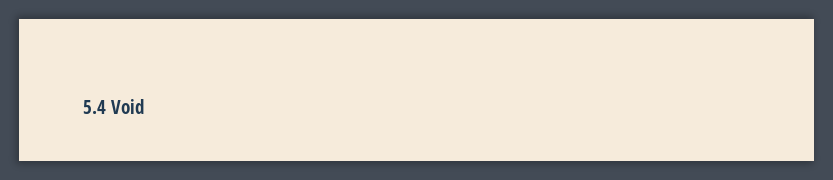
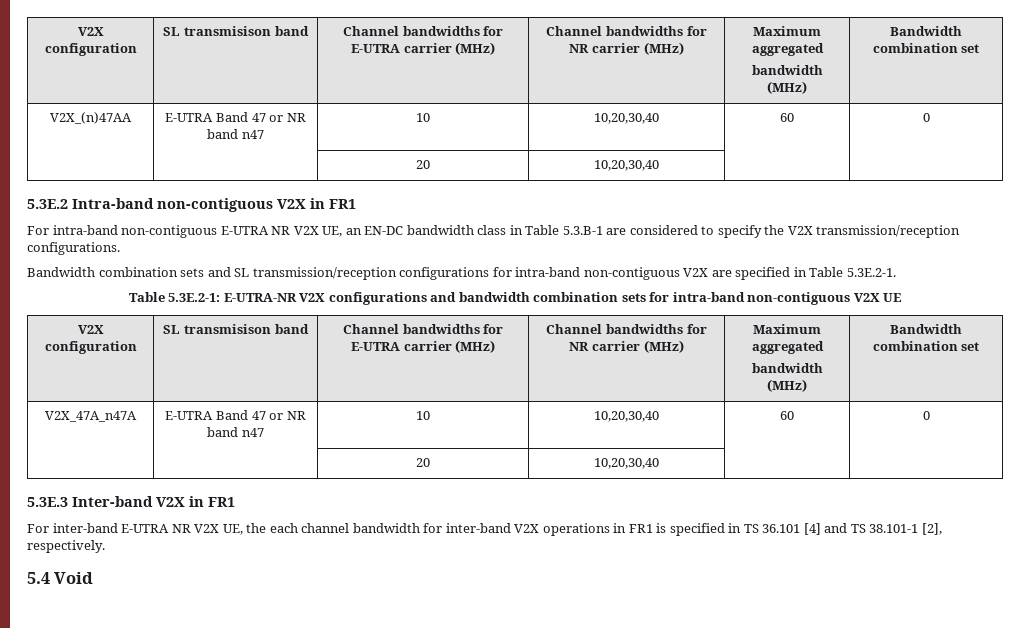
(83, 107) none -> [77,27,104,36] [44,43,137,56] [163,26,309,36] [342,26,504,36] [350,42,496,55] [546,26,707,36] [569,42,684,55] [753,26,821,36] [751,43,824,56] [751,65,823,75] [767,81,807,94] [890,26,962,36] [872,43,980,53] [50,112,132,124] [165,112,306,122] [207,129,264,139] [416,113,430,122] [594,113,659,124] [780,113,794,122] [922,113,930,122] [416,160,430,169] [594,160,659,171] [27,198,356,212] [27,225,961,238] [27,242,120,255] [27,267,896,280] [128,292,903,305] [77,325,104,334] [44,341,137,354] [163,324,309,334] [342,324,504,334] [350,340,496,353] [546,324,707,334] [569,340,684,353] [753,324,821,334] [751,341,824,354] [751,363,823,373] [767,379,807,392] [890,324,962,334] [872,341,980,351] [45,411,137,422] [165,410,306,420] [207,427,264,437] [416,411,430,420] [594,411,659,422] [780,411,794,420] [922,411,930,420] [416,458,430,467] [594,458,659,469] [27,496,235,507] [27,523,942,536] [27,540,105,553] V2X configuration | SL transmisison band | Channel bandwidths for E-UTRA carrier (MHz) | Channel bandwidths for NR carrier (MHz) | Maximum aggregated // bandwidth (MHz) | Bandwidth combination set // V2X_(n)47AA | E-UTRA Band 47 or NR band n47 | 10 | 10,20,30,40 | 60 | 0 // | | 20 | 10,20,30,40 | | // 5.3E.2 Intra-band non-contiguous V2X in FR1 // For intra-band non-contiguous E-UTRA NR V2X UE, an EN-DC bandwidth class in Table 5.3.B-1 are considered to specify the V2X transmission/reception configurations. // Bandwidth combination sets and SL transmission/reception configurations for intra-band non-contiguous V2X are specified in Table 5.3E.2-1. // Table 5.3E.2-1: E-UTRA-NR V2X configurations and bandwidth combination sets for intra-band non-contiguous V2X UE // V2X configuration | SL transmisison band | Channel bandwidths for E-UTRA carrier (MHz) | Channel bandwidths for NR carrier (MHz) | Maximum aggregated // bandwidth (MHz) | Bandwidth combination set // V2X_47A_n47A | E-UTRA Band 47 or NR band n47 | 10 | 10,20,30,40 | 60 | 0 // | | 20 | 10,20,30,40 | | // 5.3E.3 Inter-band V2X in FR1 // For inter-band E-UTRA NR V2X UE, the each channel bandwidth for inter-band V2X operations in FR1 is specified in TS 36.101 [4] and TS 38.101-1 [2], respectively. //

